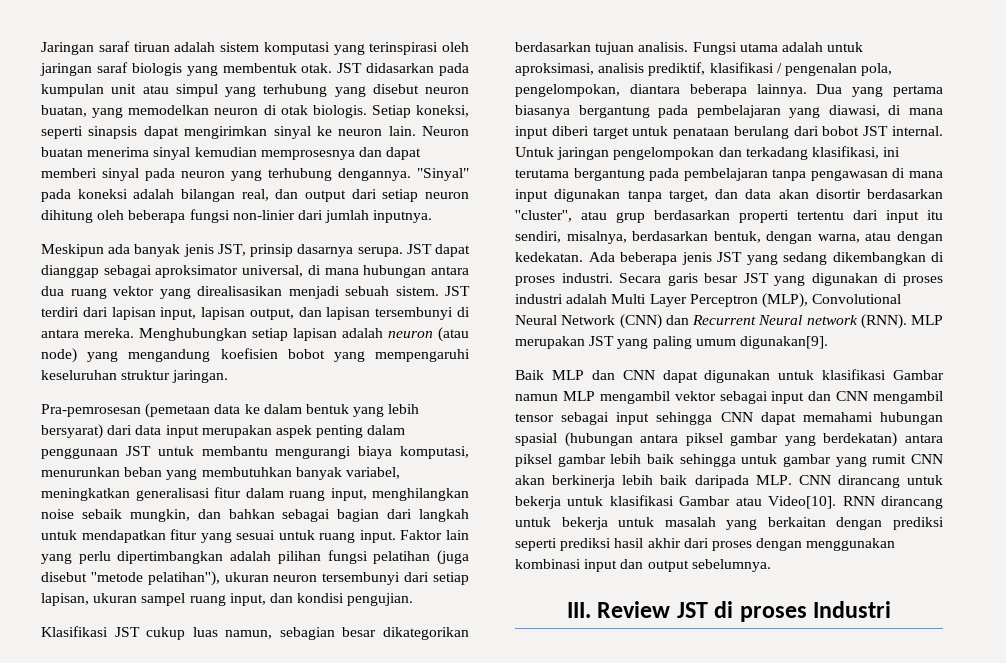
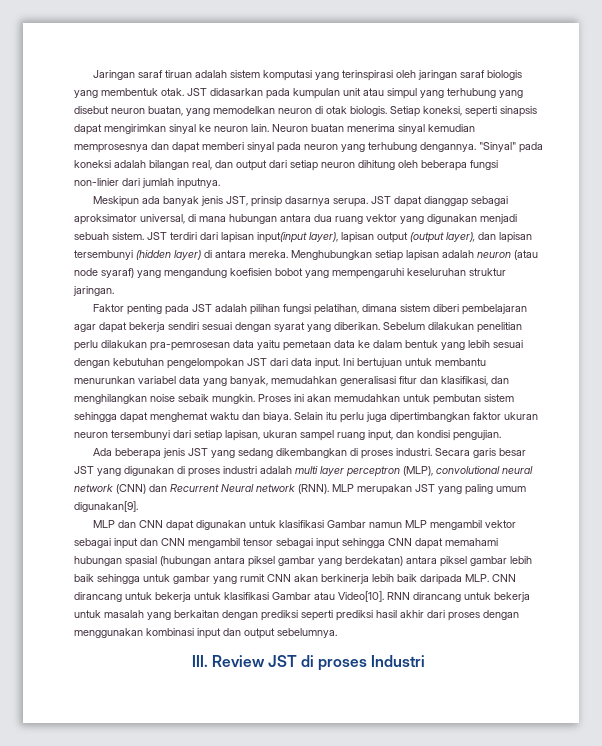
[197,286,282,296] direalisasikan -> [427,214,477,224] digunakan
[160,307,294,320] input, lapisan output, -> [257,232,475,243] input(input layer), lapisan output (output layer),
(454, 313) none -> [136,250,201,260] (hidden layer)
[41,348,77,363] node) -> [74,268,134,278] node syaraf)
[41,403,211,418] Pra-pemrosesan (pemetaan -> [93,304,528,315] [74,322,522,333] [74,340,331,351] Faktor penting pada JST adalah pilihan fungsi pelatihan, dimana sistem diberi pembelajaran agar dapat bekerja sendiri sesuai dengan syarat yang diberikan. Sebelum dilakukan penelitian perlu dilakukan pra-pemrosesan data yaitu pemetaan
[41,424,406,439] [41,446,469,459] [41,467,400,480] [41,487,469,501] [41,509,469,522] [41,529,469,543] [41,550,470,565] [41,571,220,586] bersyarat) dari data input merupakan aspek penting dalam penggunaan JST untuk membantu mengurangi biaya komputasi, menurunkan beban yang membutuhkan banyak variabel, meningkatkan generalisasi fitur dalam ruang input, menghilangkan noise sebaik mungkin, dan bahkan sebagai bagian dari langkah untuk mendapatkan fitur yang sesuai untuk ruang input. Faktor lain yang perlu dipertimbangkan adalah pilihan fungsi pelatihan (juga disebut ''metode pelatihan''), -> [493,340,523,348] [74,358,486,369] [74,376,509,386] [74,394,514,405] [74,412,501,423] sesuai dengan kebutuhan pengelompokan JST dari data input. Ini bertujuan untuk membantu menurunkan variabel data yang banyak, memudahkan generalisasi fitur dan klasifikasi, dan menghilangkan noise sebaik mungkin. Proses ini akan memudahkan untuk pembutan sistem sehingga dapat menghemat waktu dan biaya. Selain itu perlu juga dipertimbangkan faktor
[41,626,469,640] [515,42,864,55] [515,62,893,76] [515,84,943,97] [515,105,943,118] [515,126,943,139] [515,146,901,160] [515,168,943,181] [515,189,943,202] [515,210,943,223] [515,231,943,244] [515,252,583,262] Klasifikasi JST cukup luas namun, sebagian besar dikategorikan berdasarkan tujuan analisis. Fungsi utama adalah untuk aproksimasi, analisis prediktif, klasifikasi / pengenalan pola, pengelompokan, diantara beberapa lainnya. Dua yang pertama biasanya bergantung pada pembelajaran yang diawasi, di mana input diberi target untuk penataan berulang dari bobot JST internal. Untuk jaringan pengelompokan dan terkadang klasifikasi, ini terutama bergantung pada pembelajaran tanpa pengawasan di mana input digunakan tanpa target, dan data akan disortir berdasarkan ''cluster'', atau grup berdasarkan properti tertentu dari input itu sendiri, misalnya, berdasarkan bentuk, dengan warna, atau dengan kedekatan. -> (501, 435) none
[611,293,902,308] [515,315,616,325] Multi Layer Perceptron (MLP), Convolutional Neural Network -> [295,466,533,477] [74,484,113,492] multi layer perceptron (MLP), convolutional neural network
[515,370,544,380] Baik -> (138, 506) none

